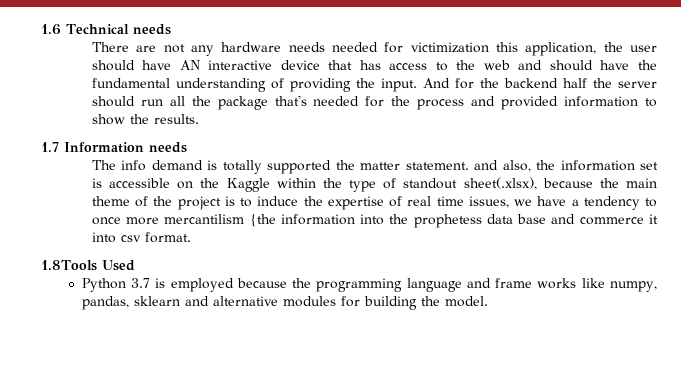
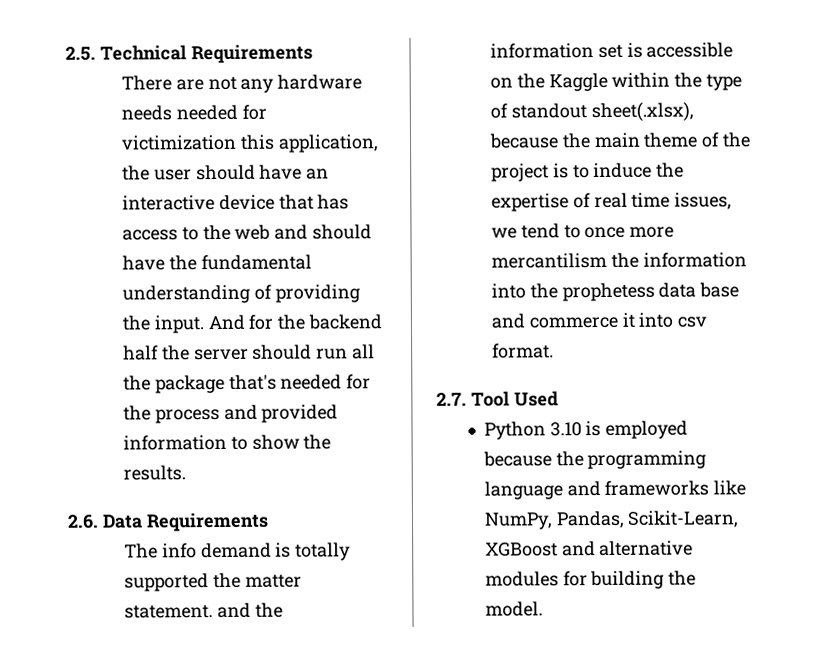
[41,24,171,35] 1.6 Technical needs -> [65,44,313,64] 2.5. Technical Requirements
[179,60,200,70] AN -> [306,168,330,180] an
[41,142,187,153] 1.7 Information needs -> [67,512,269,532] 2.6. Data Requirements
[502,160,531,172] also, -> (251, 610) none
[537,196,640,210] have a tendency -> [520,223,560,239] tend
[249,214,276,227] {the -> [610,252,639,268] the
[41,260,97,271] 1.8Tools -> [436,391,510,407] 2.7. Tool
[131,278,151,288] 3.7 -> [549,422,582,437] 3.10
[495,278,658,292] [81,296,180,310] frame works like numpy, pandas, sklearn -> [604,480,747,496] [483,510,740,530] [484,542,558,557] frameworks like NumPy, Pandas, Scikit-Learn, XGBoost

